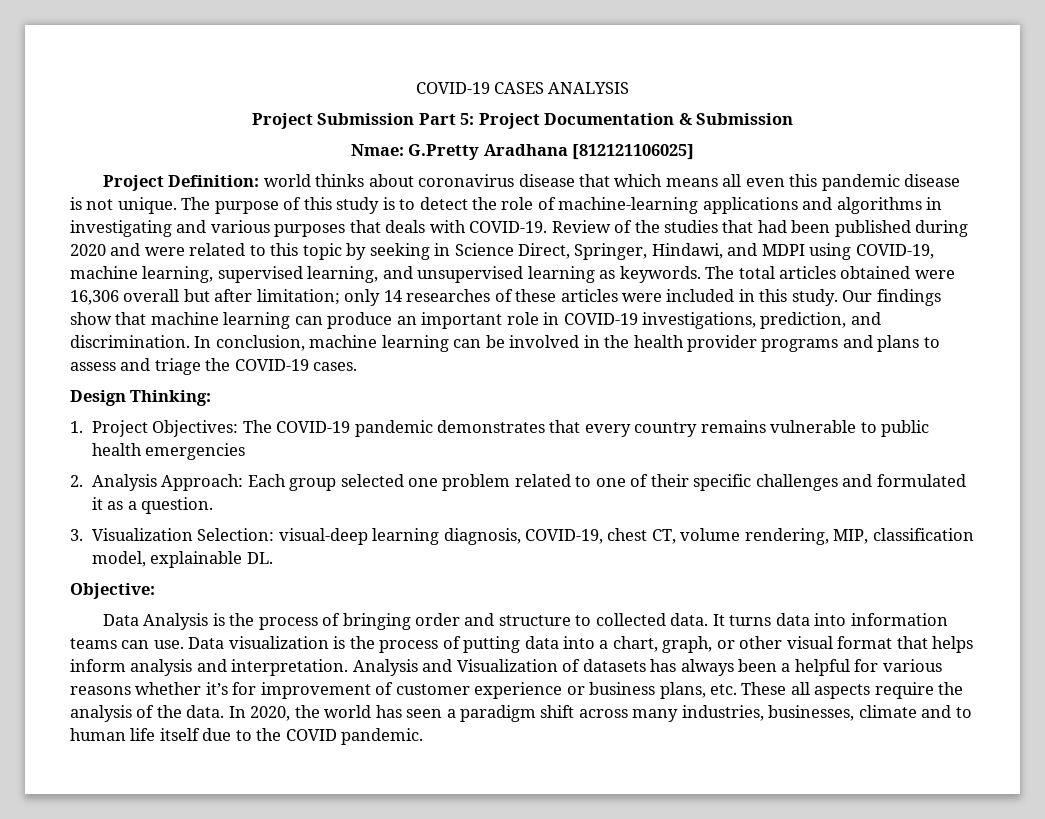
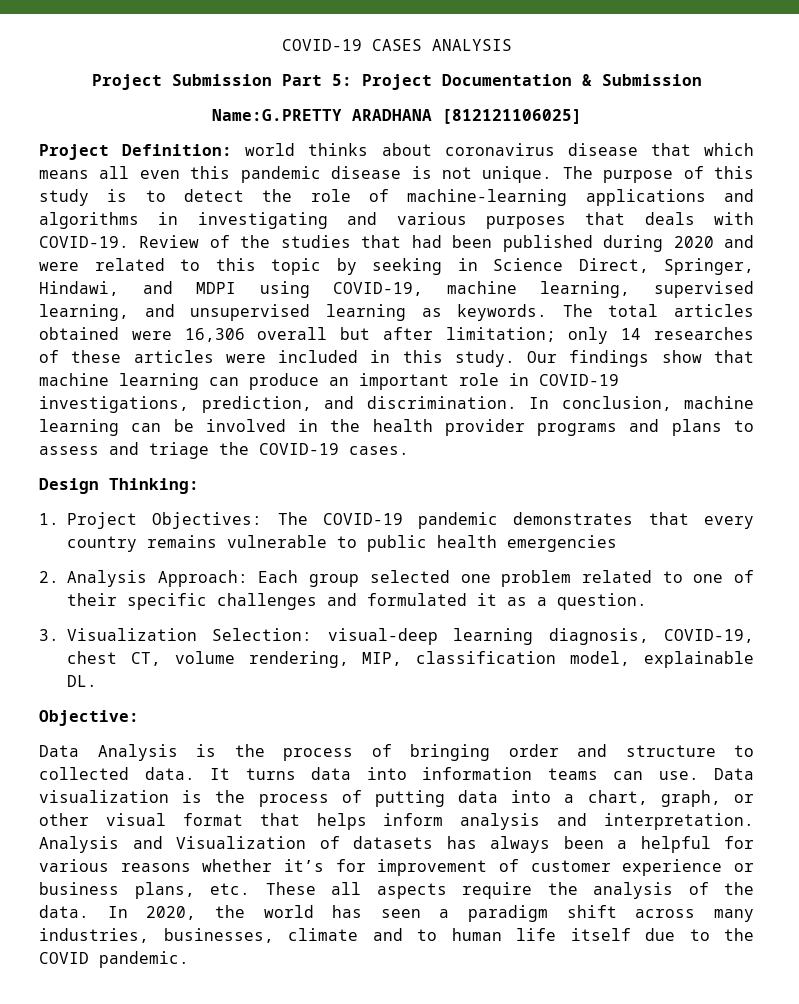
[350,144,568,160] Nmae: G.Pretty Aradhana -> [211,109,432,121] Name:G.PRETTY ARADHANA

